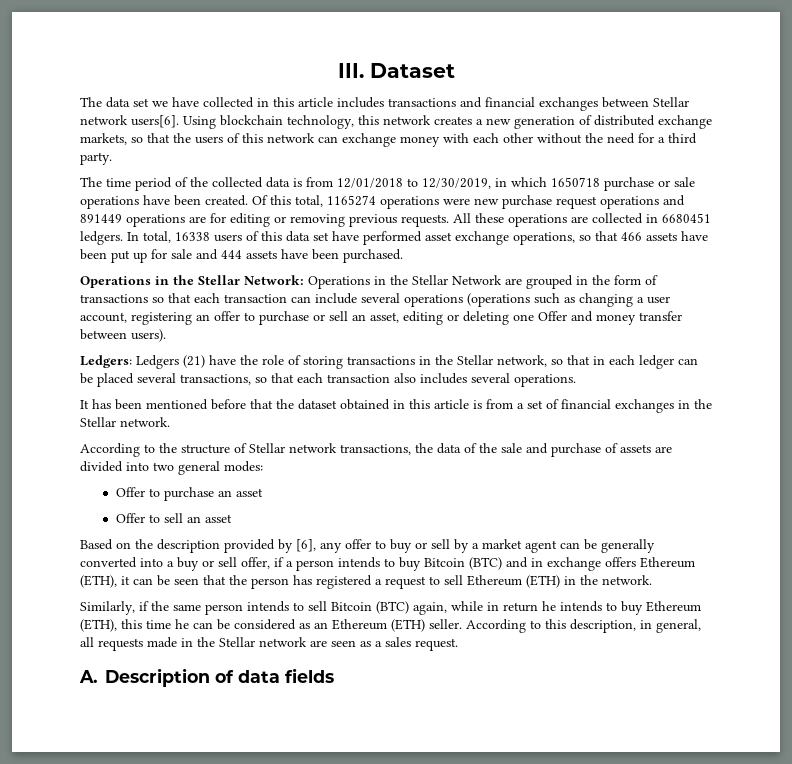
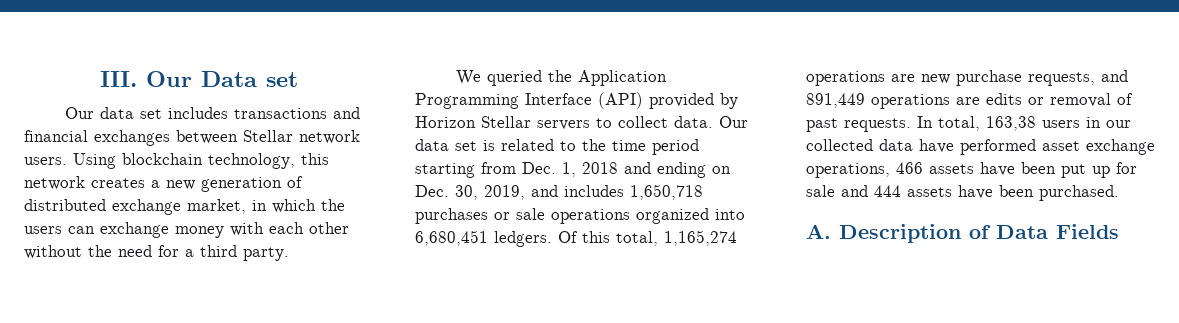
[369,63,455,78] [80,97,333,108] Dataset // The data set we have collected in this article -> [145,71,298,87] [64,107,162,119] Our Data set // Our data set
[131,115,179,128] users[6]. -> [24,157,67,165] users.
[80,133,315,145] markets, so that the users of this network -> [187,199,345,214] [24,226,62,234] market, in which the users
[80,177,695,191] [80,195,685,209] [80,213,711,227] [80,231,329,245] The time period of the collected data is from 12/01/2018 to 12/30/2019, in which 1650718 purchase or sale operations have been created. Of this total, 1165274 operations were new purchase request operations and 891449 operations are for editing or removing previous requests. All these operations are collected in 6680451 ledgers. In total, 16338 users of this data set -> [455,70,667,86] [415,92,738,109] [415,116,748,130] [415,139,699,155] [415,162,731,178] [415,184,703,200] [415,208,745,224] [415,230,737,247] [806,70,1128,86] [806,93,1133,109] [806,116,1131,132] [806,139,913,151] We queried the Application Programming Interface (API) provided by Horizon Stellar servers to collect data. Our data set is related to the time period starting from Dec. 1, 2018 and ending on Dec. 30, 2019, and includes 1,650,718 purchases or sale operations organized into 6,680,451 ledgers. Of this total, 1,165,274 operations are new purchase requests, and 891,449 operations are edits or removal of past requests. In total, 163,38 users in our collected data
[579,231,618,241] so that -> (890, 170) none
[80,275,658,289] [80,293,670,307] [80,311,682,325] [80,329,166,342] [80,355,698,369] [80,373,576,387] [80,399,712,413] [80,417,170,427] [80,443,672,457] [80,461,263,475] [116,487,264,501] [116,513,233,523] [80,539,655,553] [80,557,695,571] [80,575,652,589] [80,601,701,615] [80,619,701,633] [80,637,458,651] // Operations in the Stellar Network: Operations in the Stellar Network are grouped in the form of transactions so that each transaction can include several operations (operations such as changing a user account, registering an offer to purchase or sell an asset, editing or deleting one Offer and money transfer between users). // Ledgers: Ledgers (21) have the role of storing transactions in the Stellar network, so that in each ledger can be placed several transactions, so that each transaction also includes several operations. // It has been mentioned before that the dataset obtained in this article is from a set of financial exchanges in the Stellar network. // According to the structure of Stellar network transactions, the data of the sale and purchase of assets are divided into two general modes: // Offer to purchase an asset // Offer to sell an asset // Based on the description provided by [6], any offer to buy or sell by a market agent can be generally converted into a buy or sell offer, if a person intends to buy Bitcoin (BTC) and in exchange offers Ethereum (ETH), it can be seen that the person has registered a request to sell Ethereum (ETH) in the network. // Similarly, if the same person intends to sell Bitcoin (BTC) again, while in return he intends to buy Ethereum (ETH), this time he can be considered as an Ethereum (ETH) seller. According to this description, in general, all requests made in the Stellar network are seen as a sales request. -> (1119, 193) none
[238,668,334,683] data fields -> [996,224,1120,239] Data Fields

